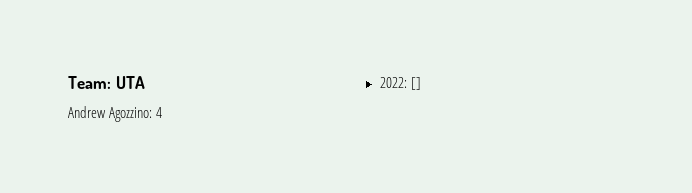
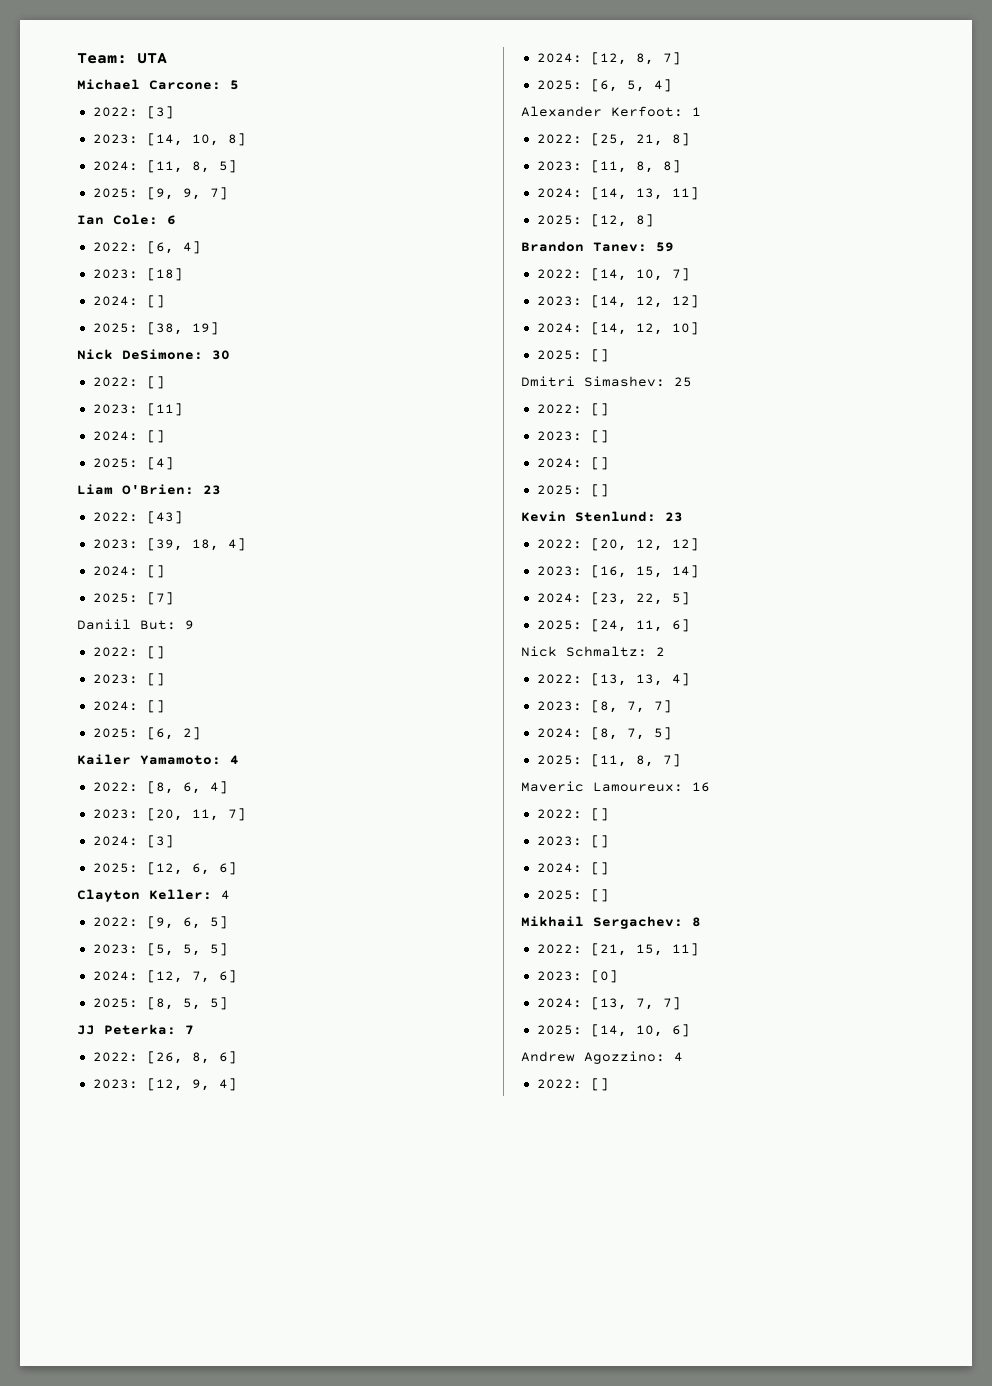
(145, 82) none -> [77,79,239,90] [92,106,174,119] [92,133,246,146] [92,160,237,173] [92,187,228,200] [77,214,176,225] [92,241,201,254] [92,268,183,281] [92,295,165,308] [92,322,219,335] [77,349,230,360] [92,376,165,389] [92,403,183,416] [92,430,165,443] [92,457,174,470] [77,484,221,495] [92,511,183,524] [92,538,246,551] [92,565,165,578] [92,592,174,605] [77,619,194,630] [92,646,165,659] [92,673,165,686] [92,700,165,713] [92,727,201,740] [77,754,239,765] [92,781,228,794] [92,808,246,821] [92,835,174,848] [92,862,237,875] [77,889,230,902] [92,916,228,929] [92,943,228,956] [92,970,237,983] [92,997,228,1010] [77,1024,194,1035] [92,1051,237,1064] [92,1078,237,1091] [536,52,681,65] [536,79,672,92] [521,106,701,117] [536,133,690,146] [536,160,681,173] [536,187,699,200] [536,214,654,227] [521,241,674,252] [536,268,690,281] [536,295,699,308] [536,322,699,335] [536,349,609,362] [521,376,692,387] [536,403,609,416] [536,430,609,443] [536,457,609,470] [536,484,609,497] [521,511,683,522] [536,538,699,551] [536,565,699,578] [536,592,690,605] [536,619,690,632] [521,646,665,657] [536,673,690,686] [536,700,672,713] [536,727,672,740] [536,754,681,767] [521,781,710,792] [536,808,609,821] [536,835,609,848] [536,862,609,875] [536,889,609,902] [521,916,701,929] [536,943,699,956] [536,970,618,983] [536,997,681,1010] [536,1024,690,1037] // Michael Carcone: 5 // 2022: [3] // 2023: [14, 10, 8] // 2024: [11, 8, 5] // 2025: [9, 9, 7] // Ian Cole: 6 // 2022: [6, 4] // 2023: [18] // 2024: [] // 2025: [38, 19] // Nick DeSimone: 30 // 2022: [] // 2023: [11] // 2024: [] // 2025: [4] // Liam O'Brien: 23 // 2022: [43] // 2023: [39, 18, 4] // 2024: [] // 2025: [7] // Daniil But: 9 // 2022: [] // 2023: [] // 2024: [] // 2025: [6, 2] // Kailer Yamamoto: 4 // 2022: [8, 6, 4] // 2023: [20, 11, 7] // 2024: [3] // 2025: [12, 6, 6] // Clayton Keller: 4 // 2022: [9, 6, 5] // 2023: [5, 5, 5] // 2024: [12, 7, 6] // 2025: [8, 5, 5] // JJ Peterka: 7 // 2022: [26, 8, 6] // 2023: [12, 9, 4] // 2024: [12, 8, 7] // 2025: [6, 5, 4] // Alexander Kerfoot: 1 // 2022: [25, 21, 8] // 2023: [11, 8, 8] // 2024: [14, 13, 11] // 2025: [12, 8] // Brandon Tanev: 59 // 2022: [14, 10, 7] // 2023: [14, 12, 12] // 2024: [14, 12, 10] // 2025: [] // Dmitri Simashev: 25 // 2022: [] // 2023: [] // 2024: [] // 2025: [] // Kevin Stenlund: 23 // 2022: [20, 12, 12] // 2023: [16, 15, 14] // 2024: [23, 22, 5] // 2025: [24, 11, 6] // Nick Schmaltz: 2 // 2022: [13, 13, 4] // 2023: [8, 7, 7] // 2024: [8, 7, 5] // 2025: [11, 8, 7] // Maveric Lamoureux: 16 // 2022: [] // 2023: [] // 2024: [] // 2025: [] // Mikhail Sergachev: 8 // 2022: [21, 15, 11] // 2023: [0] // 2024: [13, 7, 7] // 2025: [14, 10, 6]

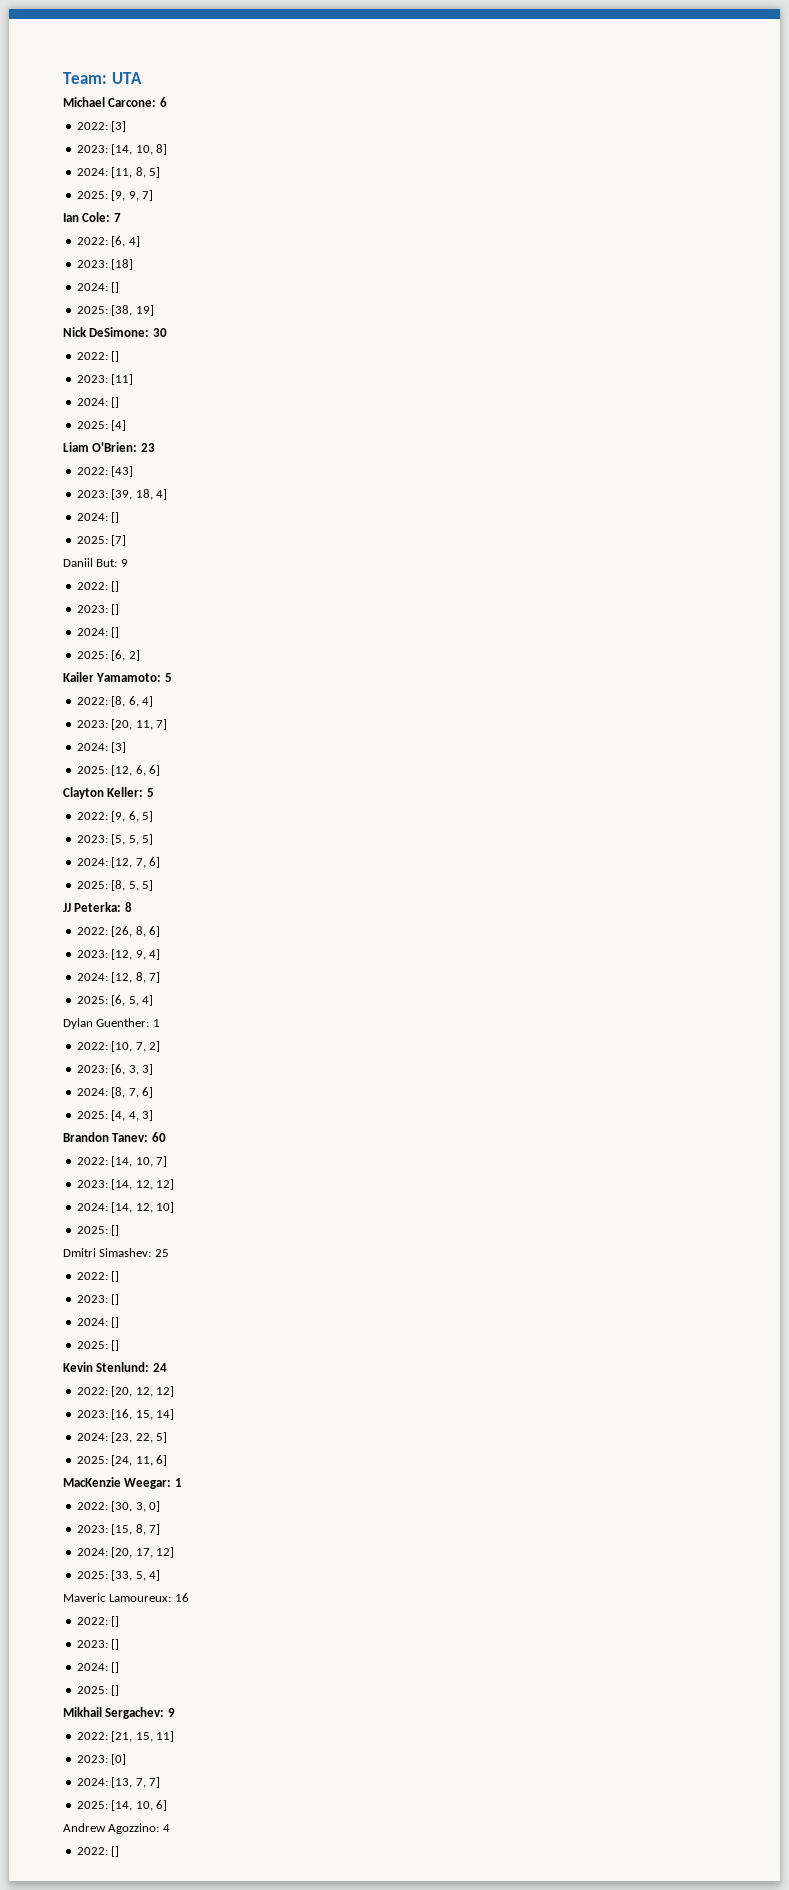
[230,80,239,90] 5 -> [159,97,167,107] 6
[167,215,176,225] 6 -> [113,213,121,222] 7
[230,755,239,764] 4 -> [164,673,172,682] 5
[221,890,230,900] 4 -> [146,788,154,797] 5
[185,1025,194,1035] 7 -> [124,902,132,912] 8
[521,106,701,117] [536,133,690,146] [536,160,681,173] [536,187,699,200] [536,214,654,227] Alexander Kerfoot: 1 // 2022: [25, 21, 8] // 2023: [11, 8, 8] // 2024: [14, 13, 11] // 2025: [12, 8] -> [63,1018,160,1029] [76,1041,160,1052] [76,1064,153,1075] [76,1087,153,1098] [76,1110,153,1121] Dylan Guenther: 1 // 2022: [10, 7, 2] // 2023: [6, 3, 3] // 2024: [8, 7, 6] // 2025: [4, 4, 3]
[656,242,674,252] 59 -> [151,1132,166,1142] 60
[665,512,683,522] 23 -> [152,1363,167,1372] 24
[521,646,665,657] [536,673,690,686] [536,700,672,713] [536,727,672,740] [536,754,681,767] Nick Schmaltz: 2 // 2022: [13, 13, 4] // 2023: [8, 7, 7] // 2024: [8, 7, 5] // 2025: [11, 8, 7] -> [63,1477,182,1489] [76,1501,160,1512] [76,1524,160,1535] [76,1547,174,1558] [76,1570,160,1581] MacKenzie Weegar: 1 // 2022: [30, 3, 0] // 2023: [15, 8, 7] // 2024: [20, 17, 12] // 2025: [33, 5, 4]
[692,917,701,927] 8 -> [167,1708,175,1717] 9

